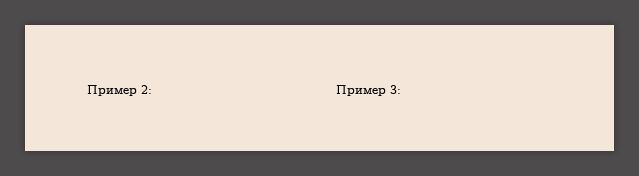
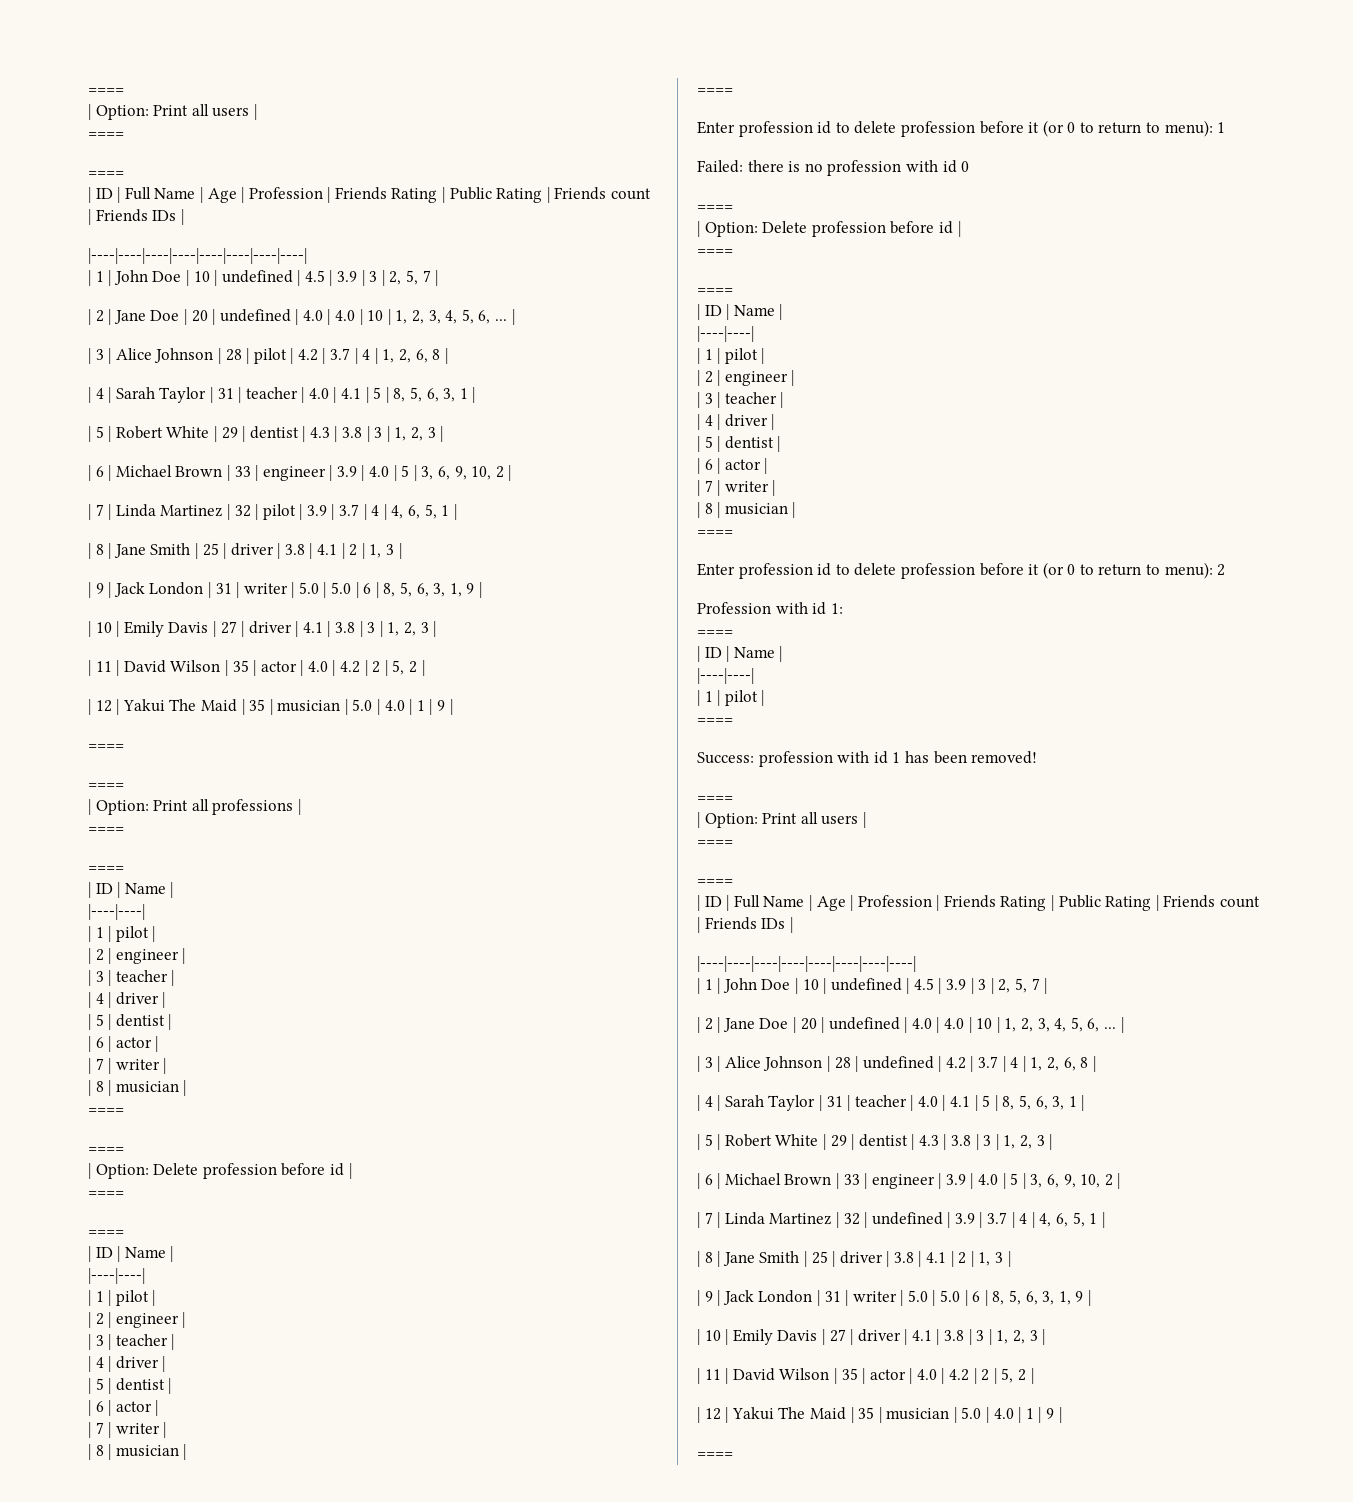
[87,85,152,96] [336,85,401,96] Пример 2: // Пример 3: -> [88,88,124,94] [88,104,257,120] [88,132,124,138] [88,171,124,177] [88,187,652,203] [88,209,184,225] [88,248,307,264] [88,270,439,286] [88,309,515,325] [88,348,448,364] [88,387,476,403] [88,426,444,442] [88,465,512,481] [88,504,457,520] [88,543,402,559] [88,582,482,598] [88,621,437,637] [88,660,425,676] [88,699,453,715] [88,744,124,750] [88,783,124,789] [88,799,301,815] [88,827,124,833] [88,866,124,872] [88,882,174,898] [88,904,145,920] [88,926,156,942] [88,948,186,964] [88,970,175,986] [88,992,166,1008] [88,1014,172,1030] [88,1036,159,1052] [88,1058,167,1074] [88,1080,187,1096] [88,1108,124,1114] [88,1147,124,1153] [88,1163,352,1179] [88,1191,124,1197] [88,1230,124,1236] [88,1246,174,1262] [88,1268,145,1284] [88,1290,156,1306] [88,1312,186,1328] [88,1334,175,1350] [88,1356,166,1372] [88,1378,172,1394] [88,1400,159,1416] [88,1422,167,1438] [88,1444,187,1460] [697,88,733,94] [697,120,1226,137] [697,160,970,176] [697,205,733,211] [697,221,961,237] [697,249,733,255] [697,288,733,294] [697,304,783,320] [697,326,754,342] [697,348,765,364] [697,370,795,386] [697,392,784,408] [697,414,775,430] [697,436,781,452] [697,458,768,474] [697,480,776,496] [697,502,796,518] [697,530,733,536] [697,562,1226,579] [697,602,843,615] [697,630,733,636] [697,646,783,662] [697,668,754,684] [697,690,765,706] [697,718,733,724] [697,751,1038,767] [697,796,733,802] [697,812,866,828] [697,840,733,846] [697,879,733,885] [697,895,1261,911] [697,917,793,933] [697,956,916,972] [697,978,1048,994] [697,1017,1124,1033] [697,1056,1096,1072] [697,1095,1085,1111] [697,1134,1053,1150] [697,1173,1121,1189] [697,1212,1105,1228] [697,1251,1011,1267] [697,1290,1091,1306] [697,1329,1046,1345] [697,1368,1034,1384] [697,1407,1062,1423] [697,1452,733,1458] ==== // | Option: Print all users | // ==== // ==== // | ID | Full Name | Age | Profession | Friends Rating | Public Rating | Friends count | Friends IDs | // |----|----|----|----|----|----|----|----| // | 1 | John Doe | 10 | undefined | 4.5 | 3.9 | 3 | 2, 5, 7 | // | 2 | Jane Doe | 20 | undefined | 4.0 | 4.0 | 10 | 1, 2, 3, 4, 5, 6, ... | // | 3 | Alice Johnson | 28 | pilot | 4.2 | 3.7 | 4 | 1, 2, 6, 8 | // | 4 | Sarah Taylor | 31 | teacher | 4.0 | 4.1 | 5 | 8, 5, 6, 3, 1 | // | 5 | Robert White | 29 | dentist | 4.3 | 3.8 | 3 | 1, 2, 3 | // | 6 | Michael Brown | 33 | engineer | 3.9 | 4.0 | 5 | 3, 6, 9, 10, 2 | // | 7 | Linda Martinez | 32 | pilot | 3.9 | 3.7 | 4 | 4, 6, 5, 1 | // | 8 | Jane Smith | 25 | driver | 3.8 | 4.1 | 2 | 1, 3 | // | 9 | Jack London | 31 | writer | 5.0 | 5.0 | 6 | 8, 5, 6, 3, 1, 9 | // | 10 | Emily Davis | 27 | driver | 4.1 | 3.8 | 3 | 1, 2, 3 | // | 11 | David Wilson | 35 | actor | 4.0 | 4.2 | 2 | 5, 2 | // | 12 | Yakui The Maid | 35 | musician | 5.0 | 4.0 | 1 | 9 | // ==== // ==== // | Option: Print all professions | // ==== // ==== // | ID | Name | // |----|----| // | 1 | pilot | // | 2 | engineer | // | 3 | teacher | // | 4 | driver | // | 5 | dentist | // | 6 | actor | // | 7 | writer | // | 8 | musician | // ==== // ==== // | Option: Delete profession before id | // ==== // ==== // | ID | Name | // |----|----| // | 1 | pilot | // | 2 | engineer | // | 3 | teacher | // | 4 | driver | // | 5 | dentist | // | 6 | actor | // | 7 | writer | // | 8 | musician | // ==== // Enter profession id to delete profession before it (or 0 to return to menu): 1 // Failed: there is no profession with id 0 // ==== // | Option: Delete profession before id | // ==== // ==== // | ID | Name | // |----|----| // | 1 | pilot | // | 2 | engineer | // | 3 | teacher | // | 4 | driver | // | 5 | dentist | // | 6 | actor | // | 7 | writer | // | 8 | musician | // ==== // Enter profession id to delete profession before it (or 0 to return to menu): 2 // Profession with id 1: // ==== // | ID | Name | // |----|----| // | 1 | pilot | // ==== // Success: profession with id 1 has been removed! // ==== // | Option: Print all users | // ==== // ==== // | ID | Full Name | Age | Profession | Friends Rating | Public Rating | Friends count | Friends IDs | // |----|----|----|----|----|----|----|----| // | 1 | John Doe | 10 | undefined | 4.5 | 3.9 | 3 | 2, 5, 7 | // | 2 | Jane Doe | 20 | undefined | 4.0 | 4.0 | 10 | 1, 2, 3, 4, 5, 6, ... | // | 3 | Alice Johnson | 28 | undefined | 4.2 | 3.7 | 4 | 1, 2, 6, 8 | // | 4 | Sarah Taylor | 31 | teacher | 4.0 | 4.1 | 5 | 8, 5, 6, 3, 1 | // | 5 | Robert White | 29 | dentist | 4.3 | 3.8 | 3 | 1, 2, 3 | // | 6 | Michael Brown | 33 | engineer | 3.9 | 4.0 | 5 | 3, 6, 9, 10, 2 | // | 7 | Linda Martinez | 32 | undefined | 3.9 | 3.7 | 4 | 4, 6, 5, 1 | // | 8 | Jane Smith | 25 | driver | 3.8 | 4.1 | 2 | 1, 3 | // | 9 | Jack London | 31 | writer | 5.0 | 5.0 | 6 | 8, 5, 6, 3, 1, 9 | // | 10 | Emily Davis | 27 | driver | 4.1 | 3.8 | 3 | 1, 2, 3 | // | 11 | David Wilson | 35 | actor | 4.0 | 4.2 | 2 | 5, 2 | // | 12 | Yakui The Maid | 35 | musician | 5.0 | 4.0 | 1 | 9 | // ====

